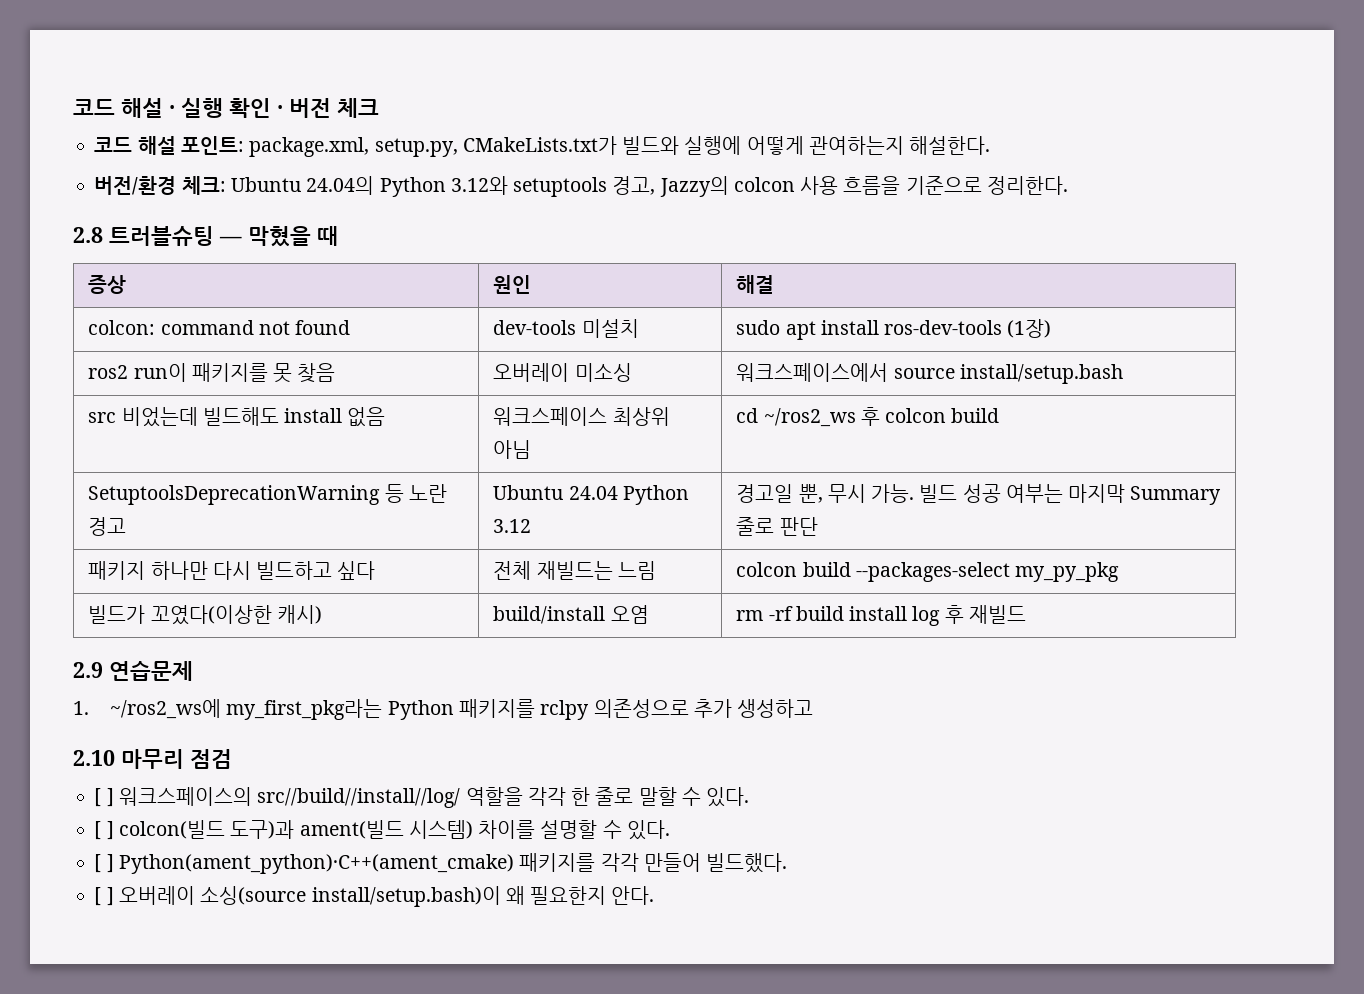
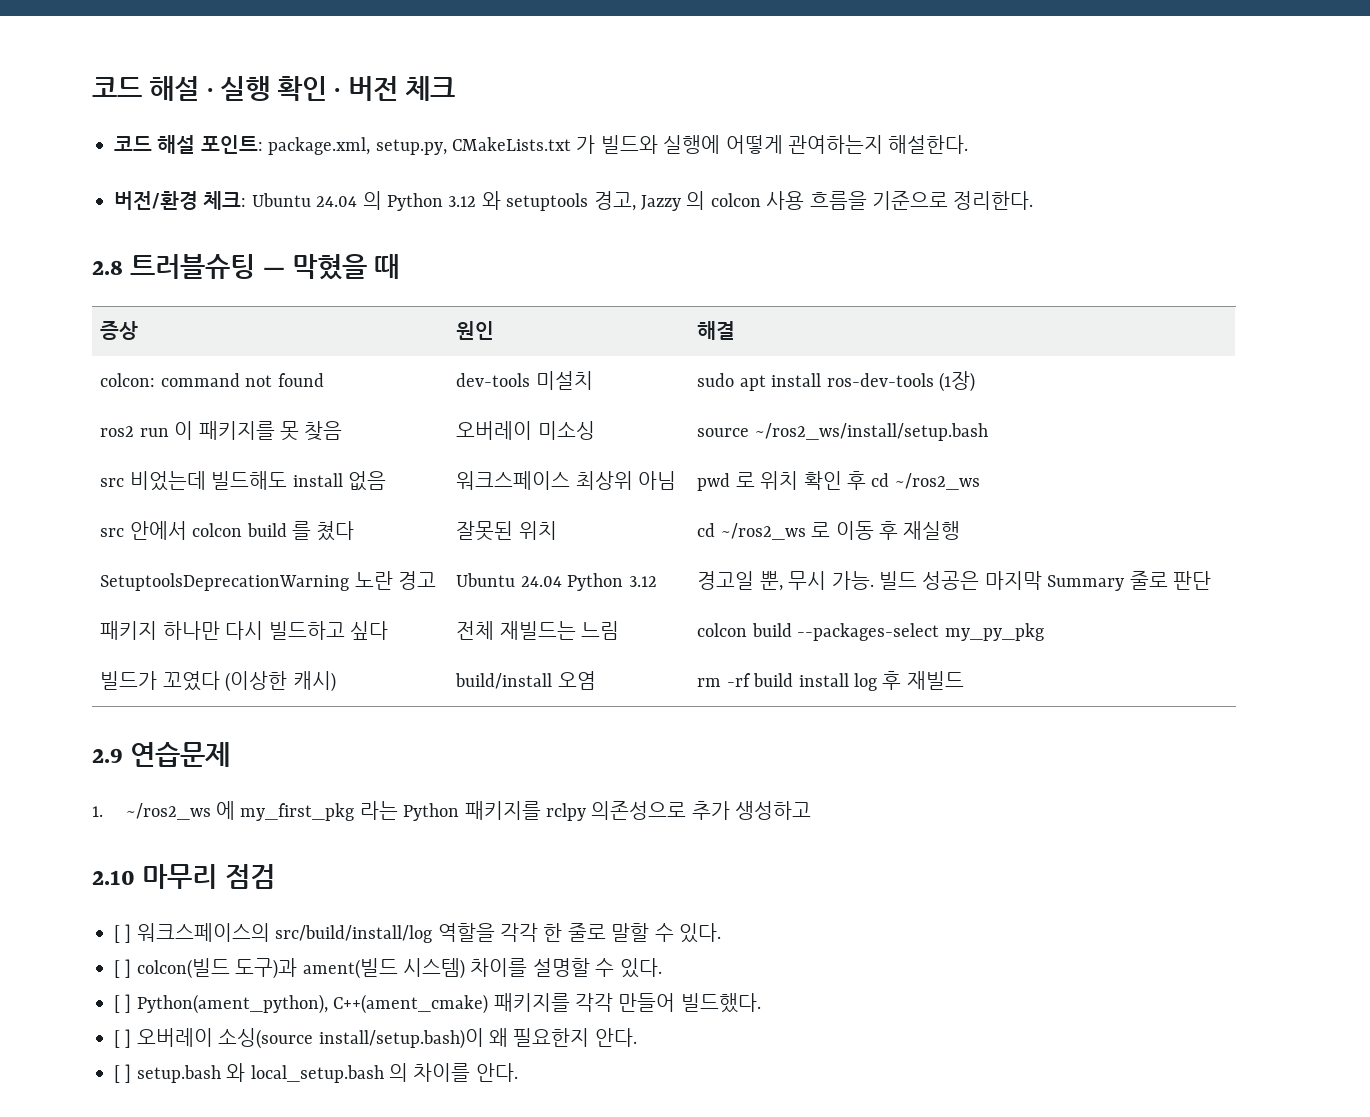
[462,136,617,155] CMakeLists.txt가 -> [452,135,596,154] CMakeLists.txt 가
[306,176,729,197] 24.04의 Python 3.12와 setuptools 경고, Jazzy의 -> [316,191,706,211] 24.04 의 Python 3.12 와 setuptools 경고, Jazzy 의
[133,363,187,382] run이 -> [139,421,194,440] run 이
[736,363,1123,384] 워크스페이스에서 source install/setup.bash -> [697,423,988,441] source ~/ros2_ws/install/setup.bash
[736,407,1000,427] cd ~/ros2_ws 후 colcon build -> [697,471,980,491] [100,521,355,541] [456,521,557,541] [697,521,961,540] pwd 로 위치 확인 후 cd ~/ros2_ws // src 안에서 colcon build 를 쳤다 | 잘못된 위치 | cd ~/ros2_ws 로 이동 후 재실행
[384,484,404,503] 등 -> (350, 582) none
[962,484,1063,503] 성공 여부는 -> [922,571,980,590] 성공은
[150,605,272,625] 꼬였다(이상한 -> [162,671,288,692] 꼬였다 (이상한
[110,699,383,720] ~/ros2_ws에 my_first_pkg라는 -> [125,801,398,821] ~/ros2_ws 에 my_first_pkg 라는
[257,788,461,808] src//build//install//log/ -> [275,925,433,943] src/build/install/log
[118,854,514,874] Python(ament_python)·C++(ament_cmake) -> [136,994,489,1014] Python(ament_python), C++(ament_cmake)
(655, 895) none -> [114,1063,518,1083] // [ ] setup.bash 와 local_setup.bash 의 차이를 안다.

